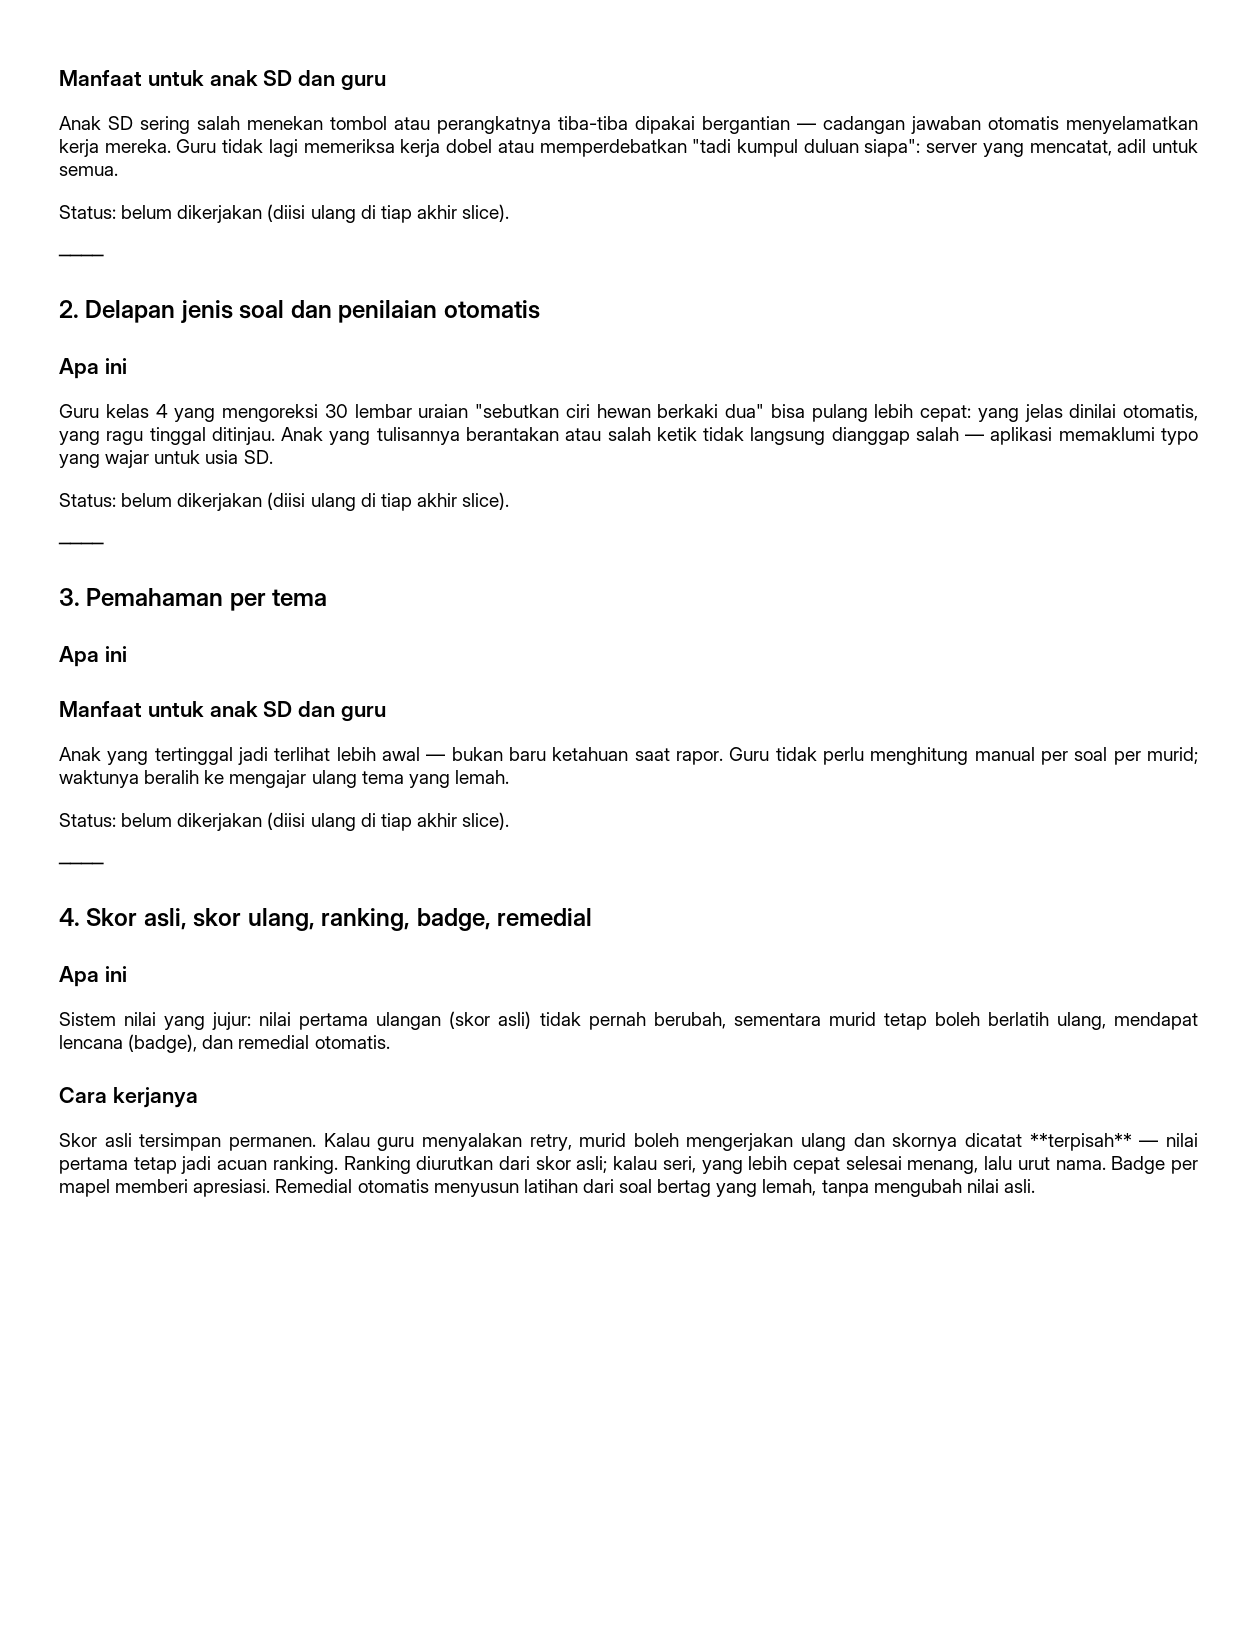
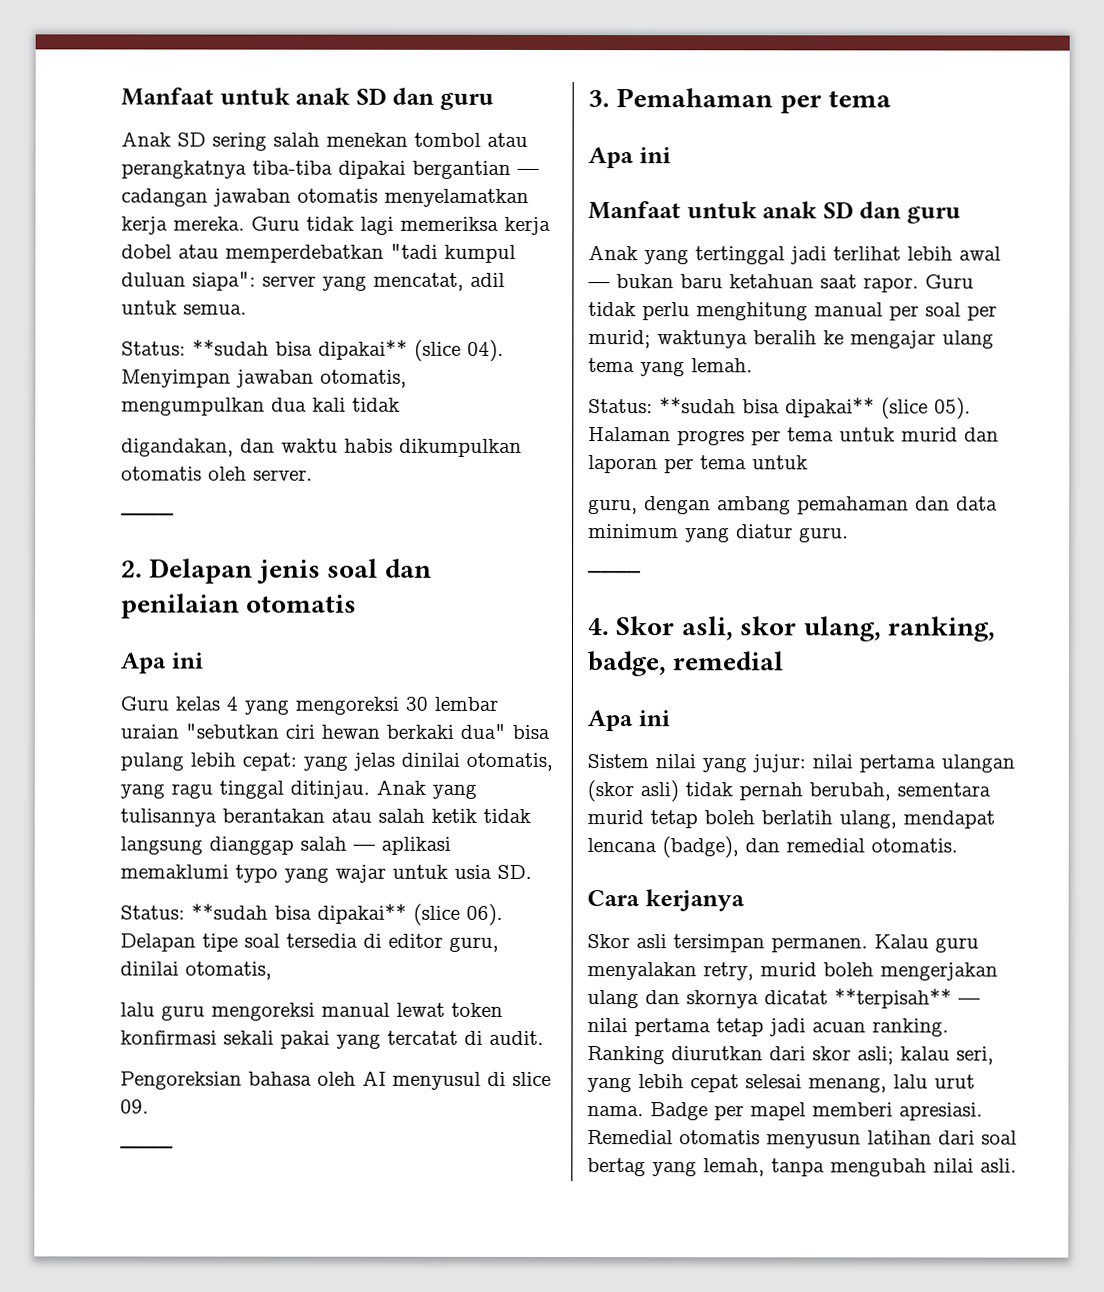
[121,204,510,223] belum dikerjakan (diisi ulang di tiap akhir slice). -> [192,339,504,362] [121,369,407,388] [121,397,400,416] [121,438,522,457] [121,466,313,481] **sudah bisa dipakai** (slice 04). Menyimpan jawaban otomatis, mengumpulkan dua kali tidak // digandakan, dan waktu habis dikumpulkan otomatis oleh server.
[121,492,510,511] belum dikerjakan (diisi ulang di tiap akhir slice). -> [191,903,503,926] [120,933,499,952] [120,961,272,980] [120,1002,503,1021] [120,1030,544,1049] [120,1070,551,1090] [120,1099,149,1114] **sudah bisa dipakai** (slice 06). Delapan tipe soal tersedia di editor guru, dinilai otomatis, // lalu guru mengoreksi manual lewat token konfirmasi sekali pakai yang tercatat di audit. // Pengoreksian bahasa oleh AI menyusul di slice 09.
[121,812,510,831] belum dikerjakan (diisi ulang di tiap akhir slice). -> [659,397,971,420] [588,427,999,446] [588,455,808,474] [588,496,998,515] [588,524,849,543] **sudah bisa dipakai** (slice 05). Halaman progres per tema untuk murid dan laporan per tema untuk // guru, dengan ambang pemahaman dan data minimum yang diatur guru.

